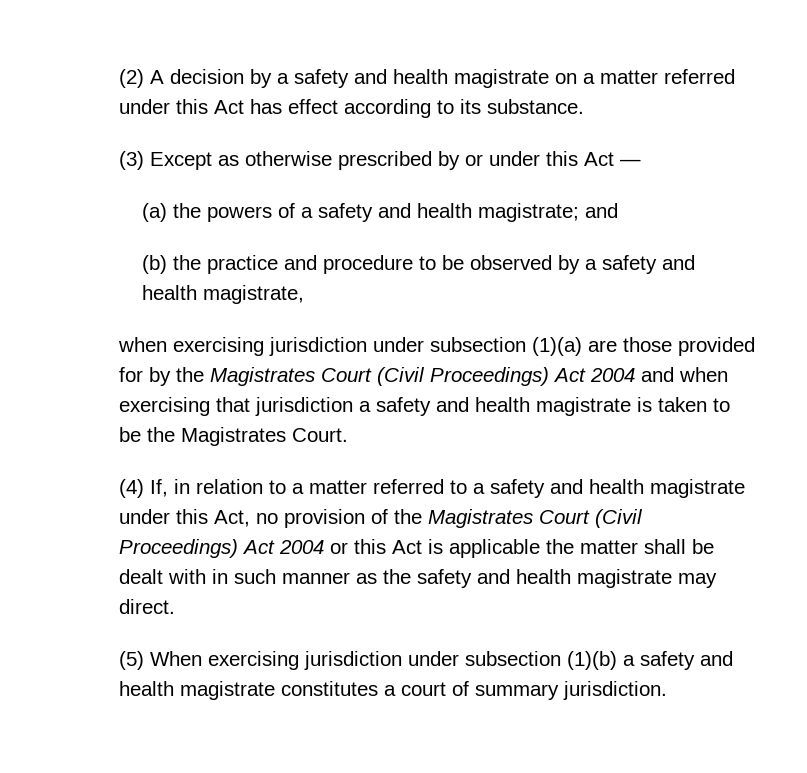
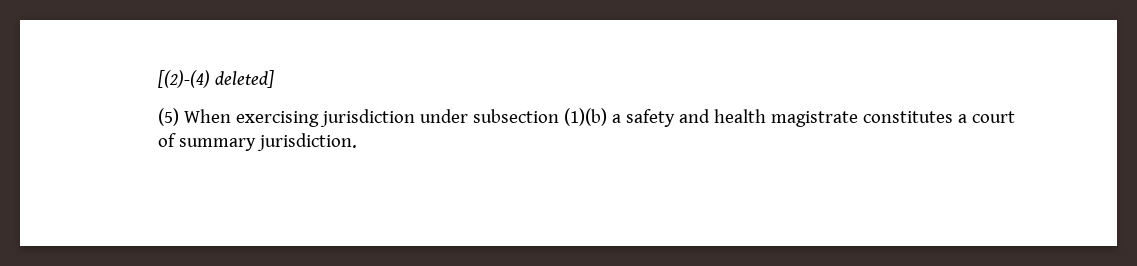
[119,69,736,88] [119,99,585,118] [119,151,642,170] [142,203,619,222] [142,255,696,274] [142,285,305,304] [118,337,756,356] [119,367,729,386] [119,397,731,416] [119,427,349,446] [119,479,746,498] [119,509,644,528] [119,539,715,558] [119,569,718,588] [119,599,176,614] (2) A decision by a safety and health magistrate on a matter referred under this Act has effect according to its substance. // (3) Except as otherwise prescribed by or under this Act — // (a) the powers of a safety and health magistrate; and // (b) the practice and procedure to be observed by a safety and health magistrate, // when exercising jurisdiction under subsection (1)(a) are those provided for by the Magistrates Court (Civil Proceedings) Act 2004 and when exercising that jurisdiction a safety and health magistrate is taken to be the Magistrates Court. // (4) If, in relation to a matter referred to a safety and health magistrate under this Act, no provision of the Magistrates Court (Civil Proceedings) Act 2004 or this Act is applicable the matter shall be dealt with in such manner as the safety and health magistrate may direct. -> [157,70,274,88] [(2)-(4) deleted]

